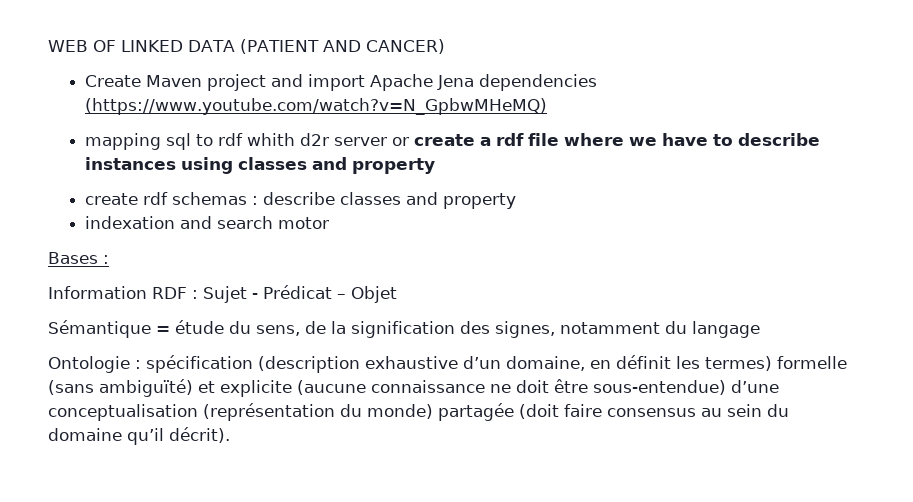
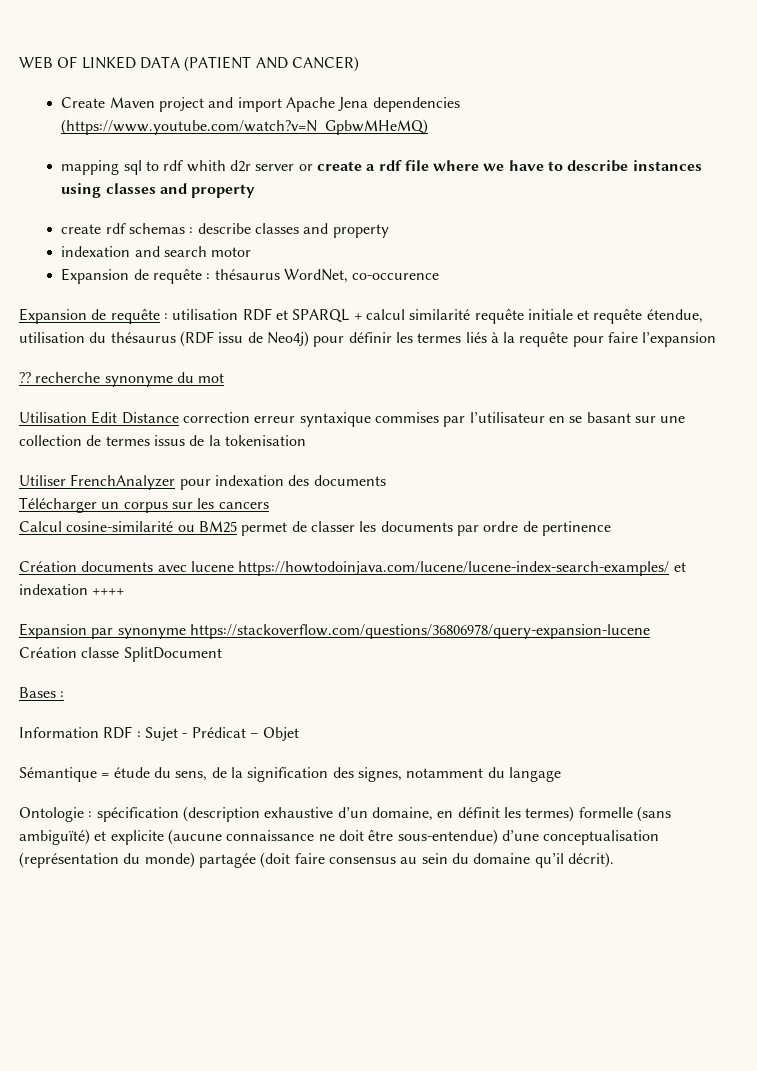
(330, 223) none -> [61,268,440,284] [19,308,703,324] [19,331,717,347] [19,372,225,387] [19,411,686,427] [19,435,306,446] [19,474,386,490] [19,497,269,513] [19,521,611,536] [19,561,686,576] [19,584,125,595] [19,623,650,639] [19,647,222,662] // Expansion de requête : thésaurus WordNet, co-occurence // Expansion de requête : utilisation RDF et SPARQL + calcul similarité requête initiale et requête étendue, utilisation du thésaurus (RDF issu de Neo4j) pour définir les termes liés à la requête pour faire l’expansion // ?? recherche synonyme du mot // Utilisation Edit Distance correction erreur syntaxique commises par l’utilisateur en se basant sur une collection de termes issus de la tokenisation // Utiliser FrenchAnalyzer pour indexation des documents // Télécharger un corpus sur les cancers // Calcul cosine-similarité ou BM25 permet de classer les documents par ordre de pertinence // Création documents avec lucene https://howtodoinjava.com/lucene/lucene-index-search-examples/ et indexation ++++ // Expansion par synonyme https://stackoverflow.com/questions/36806978/query-expansion-lucene // Création classe SplitDocument

